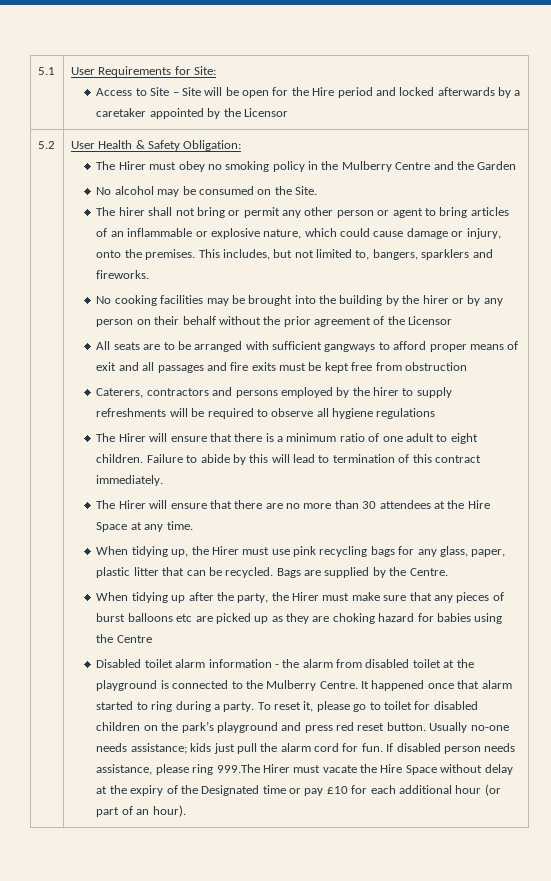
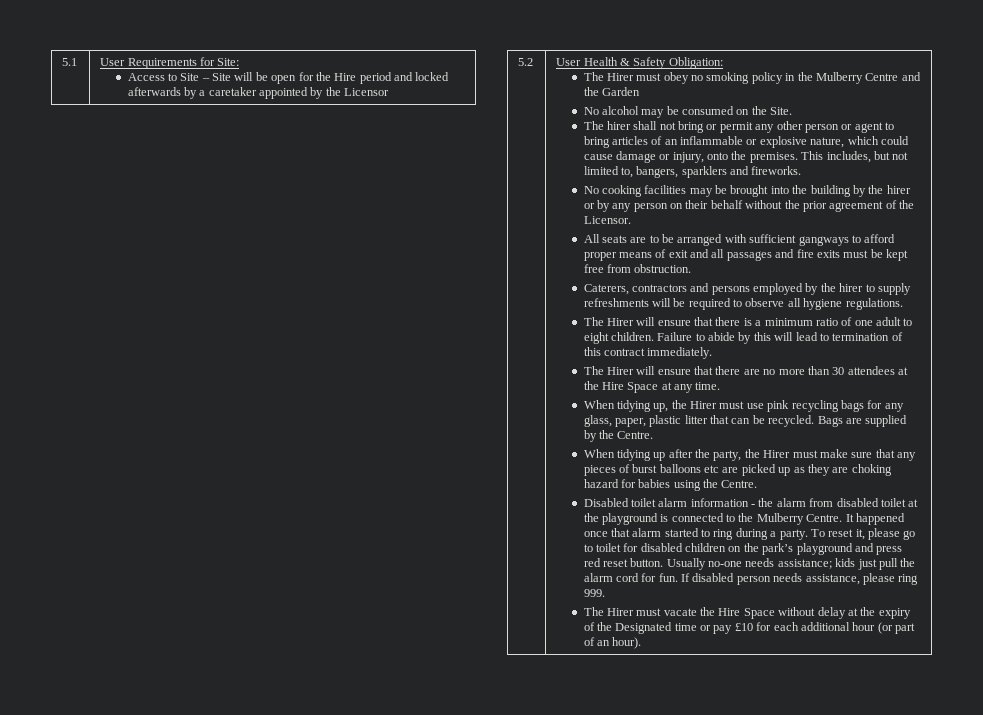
[408,316,453,325] Licensor -> [583,216,631,224] Licensor.
[404,362,467,371] obstruction -> [634,264,692,273] obstruction.
[376,408,436,419] regulations -> [845,298,903,310] regulations.
[116,635,152,643] Centre -> [721,480,758,488] Centre.
[216,764,260,773] 999.The -> [583,589,605,597] [583,607,604,616] 999. // The

